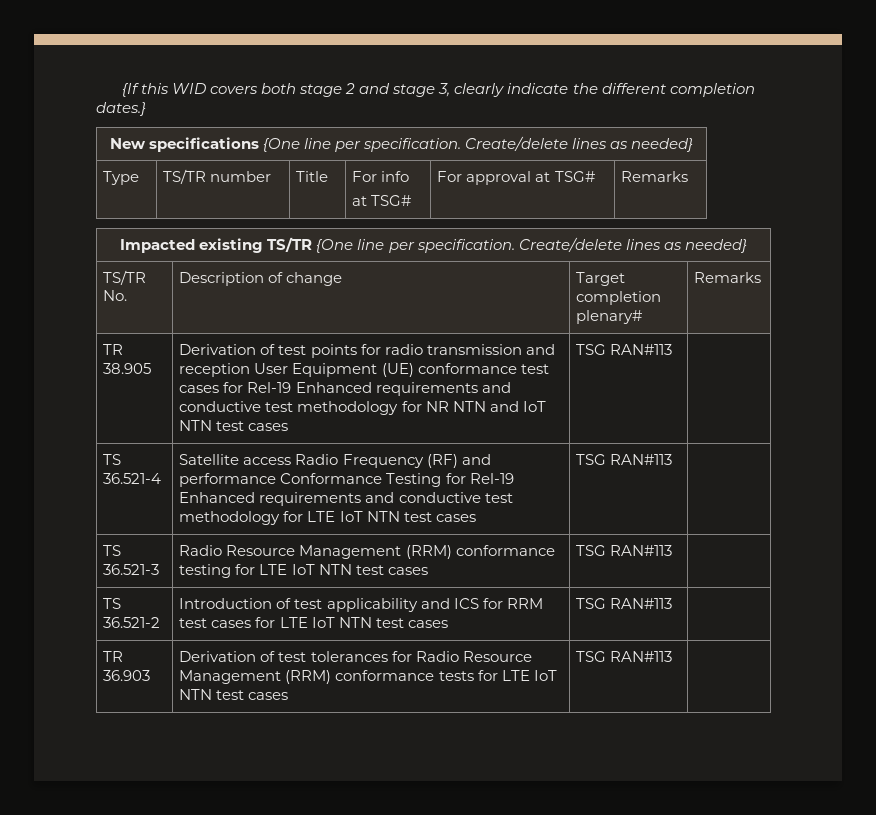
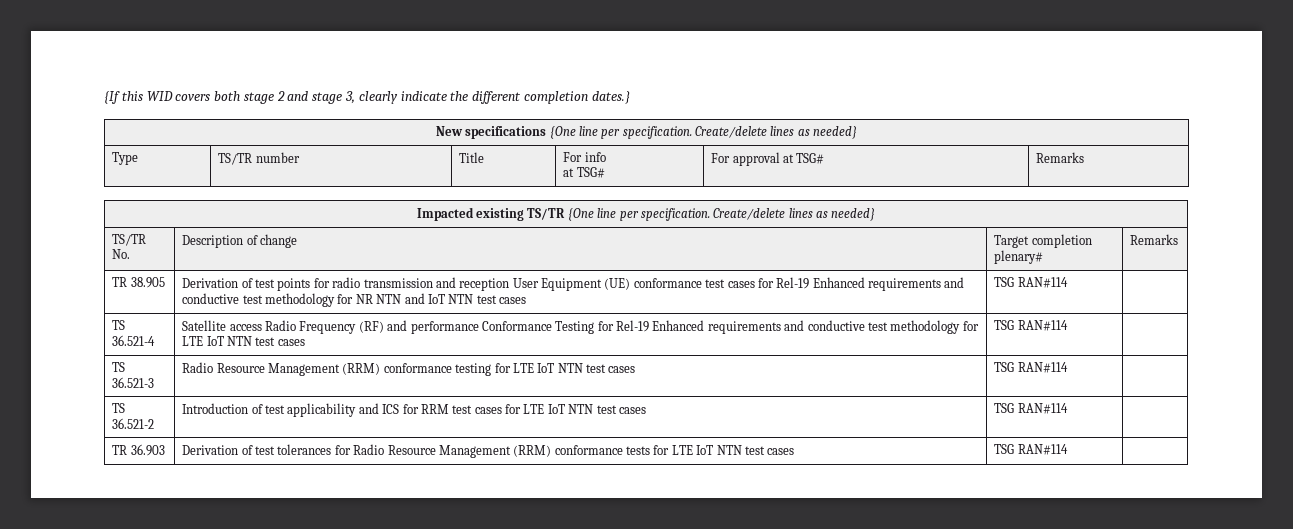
[610,344,673,355] RAN#113 -> [1017,277,1068,288] RAN#114
[610,454,673,465] RAN#113 -> [1017,320,1068,331] RAN#114
[610,545,673,556] RAN#113 -> [1017,362,1068,373] RAN#114
[610,598,673,609] RAN#113 -> [1017,403,1068,414] RAN#114
[610,651,673,662] RAN#113 -> [1017,444,1068,455] RAN#114

